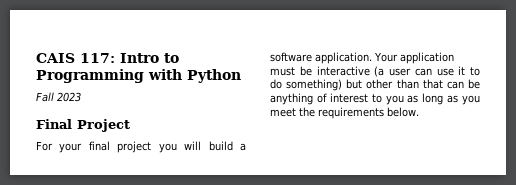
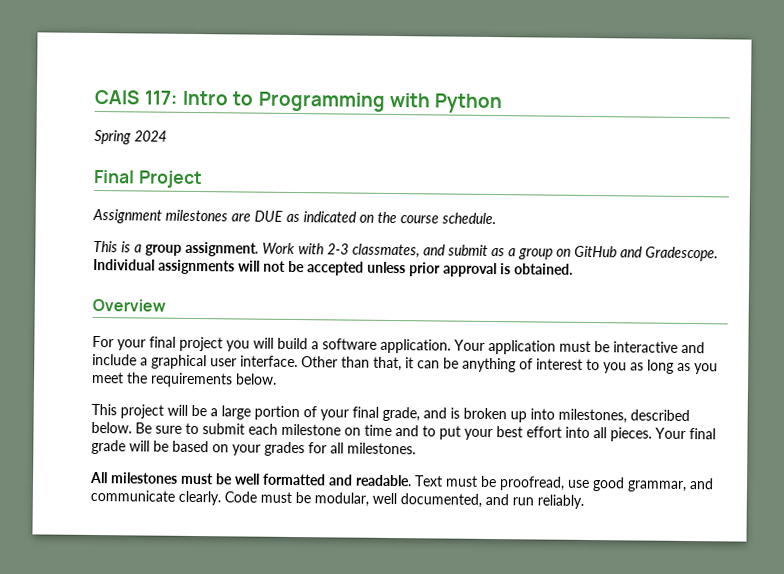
[36,92,81,102] Fall 2023 -> [94,129,167,145] Spring 2024
(130, 125) none -> [92,208,496,225] [93,240,718,262] [93,258,573,278] [92,298,166,312] // Assignment milestones are DUE as indicated on the course schedule. // This is a group assignment. Work with 2-3 classmates, and submit as a group on GitHub and Gradescope. Individual assignments will not be accepted unless prior approval is obtained. // Overview
[374,66,480,77] [270,79,443,91] (a user can use it to do something) but other than that -> [681,341,705,354] [92,353,414,372] and include a graphical user interface. Other than that, it
(419, 112) none -> [91,403,690,424] [91,421,716,442] [91,439,416,457] [90,471,714,492] [90,489,584,509] // This project will be a large portion of your final grade, and is broken up into milestones, described below. Be sure to submit each milestone on time and to put your best effort into all pieces. Your final grade will be based on your grades for all milestones. // All milestones must be well formatted and readable. Text must be proofread, use good grammar, and communicate clearly. Code must be modular, well documented, and run reliably.

